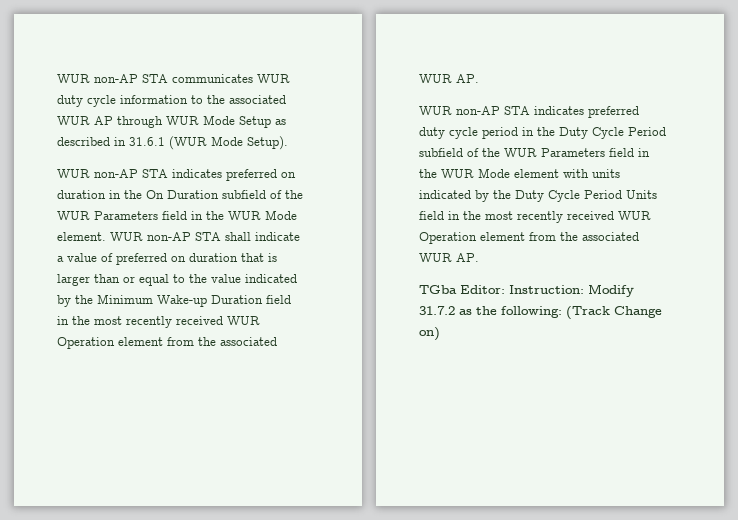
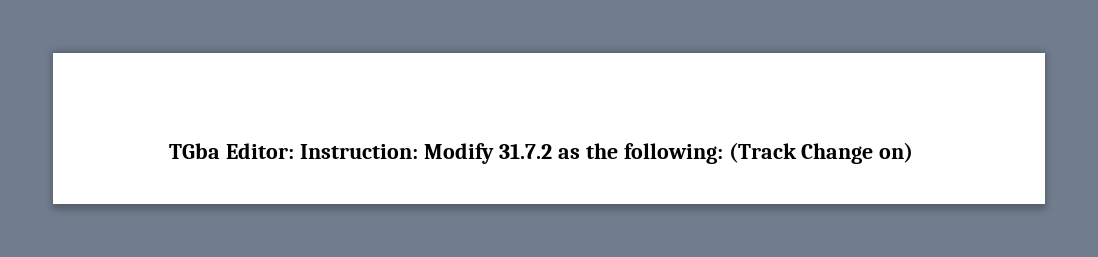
[57,74,290,83] [57,95,286,107] [57,115,286,128] [57,136,288,150] [57,169,296,181] [57,190,303,199] [57,210,297,220] [57,232,300,241] [57,253,277,265] [57,274,297,286] [57,294,291,307] [57,316,260,328] [57,337,277,349] [419,74,479,83] [419,106,639,118] [419,127,666,139] [419,148,650,157] [419,168,620,178] [419,190,657,202] [419,211,651,223] [419,232,639,244] [419,253,479,262] WUR non-AP STA communicates WUR duty cycle information to the associated WUR AP through WUR Mode Setup as described in 31.6.1 (WUR Mode Setup). // WUR non-AP STA indicates preferred on duration in the On Duration subfield of the WUR Parameters field in the WUR Mode element. WUR non-AP STA shall indicate a value of preferred on duration that is larger than or equal to the value indicated by the Minimum Wake-up Duration field in the most recently received WUR Operation element from the associated WUR AP. // WUR non-AP STA indicates preferred duty cycle period in the Duty Cycle Period subfield of the WUR Parameters field in the WUR Mode element with units indicated by the Duty Cycle Period Units field in the most recently received WUR Operation element from the associated WUR AP. // -> (169, 151) none

